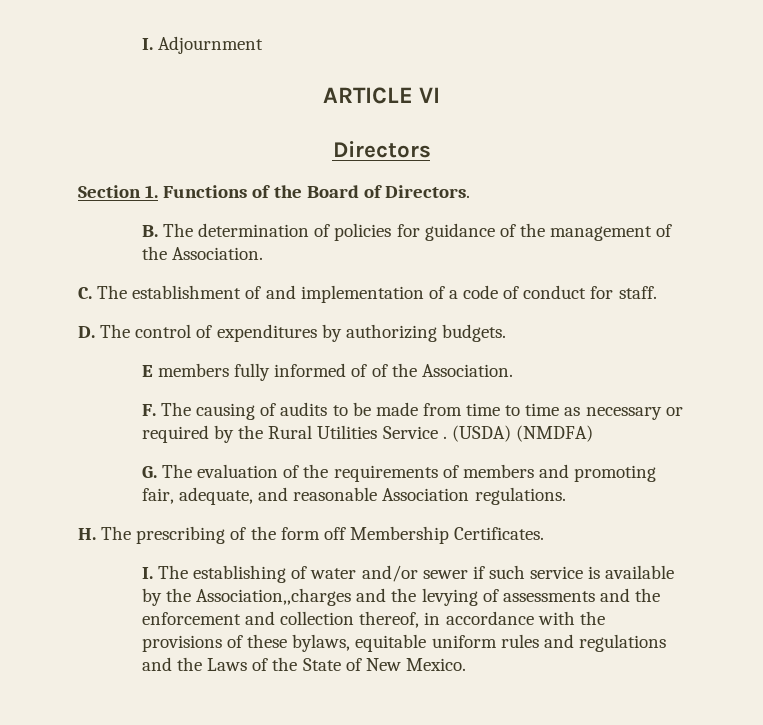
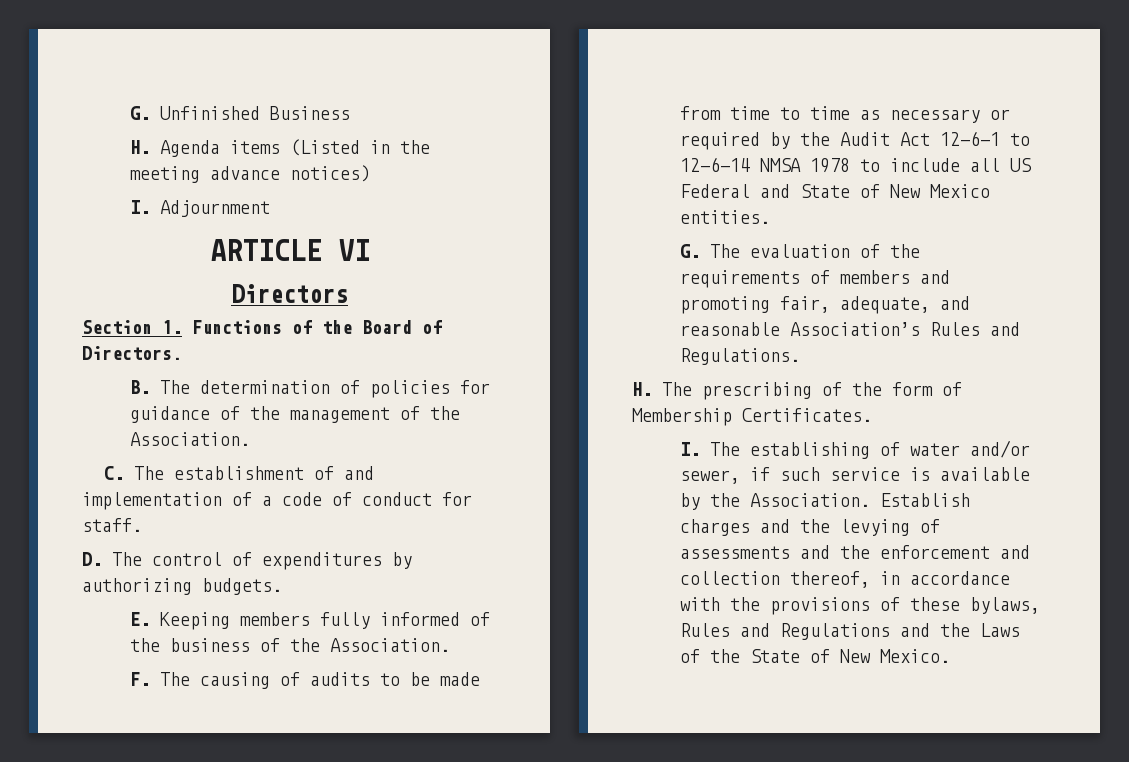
(141, 44) none -> [130,106,351,120] [130,139,431,157] [130,165,371,183] G. Unfinished Business // H. Agenda items (Listed in the meeting advance notices) //
[141,365,153,377] E -> [130,612,231,630] E. Keeping
(368, 370) none -> [130,638,251,652] the business
[268,425,593,442] Rural Utilities Service . (USDA) (NMDFA) -> [840,131,1031,146] [680,157,1033,173] [680,184,991,198] [680,210,771,224] Audit Act 12-6-1 to 12-6-14 NMSA 1978 to include all US Federal and State of New Mexico entities.
[382,487,566,505] Association regulations. -> [790,322,1021,336] [680,348,801,365] Association’s Rules and Regulations.
[323,527,346,540] off -> [942,382,962,396] of
[422,570,468,579] sewer -> [680,470,741,484] sewer,
[196,588,352,606] Association,,charges -> [750,493,971,507] [680,519,751,536] Association. Establish charges
[355,634,666,652] equitable uniform rules and regulations -> [680,623,891,640] Rules and Regulations

